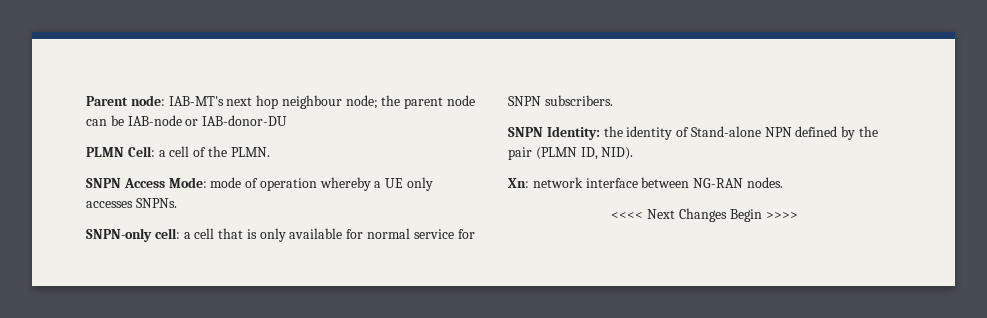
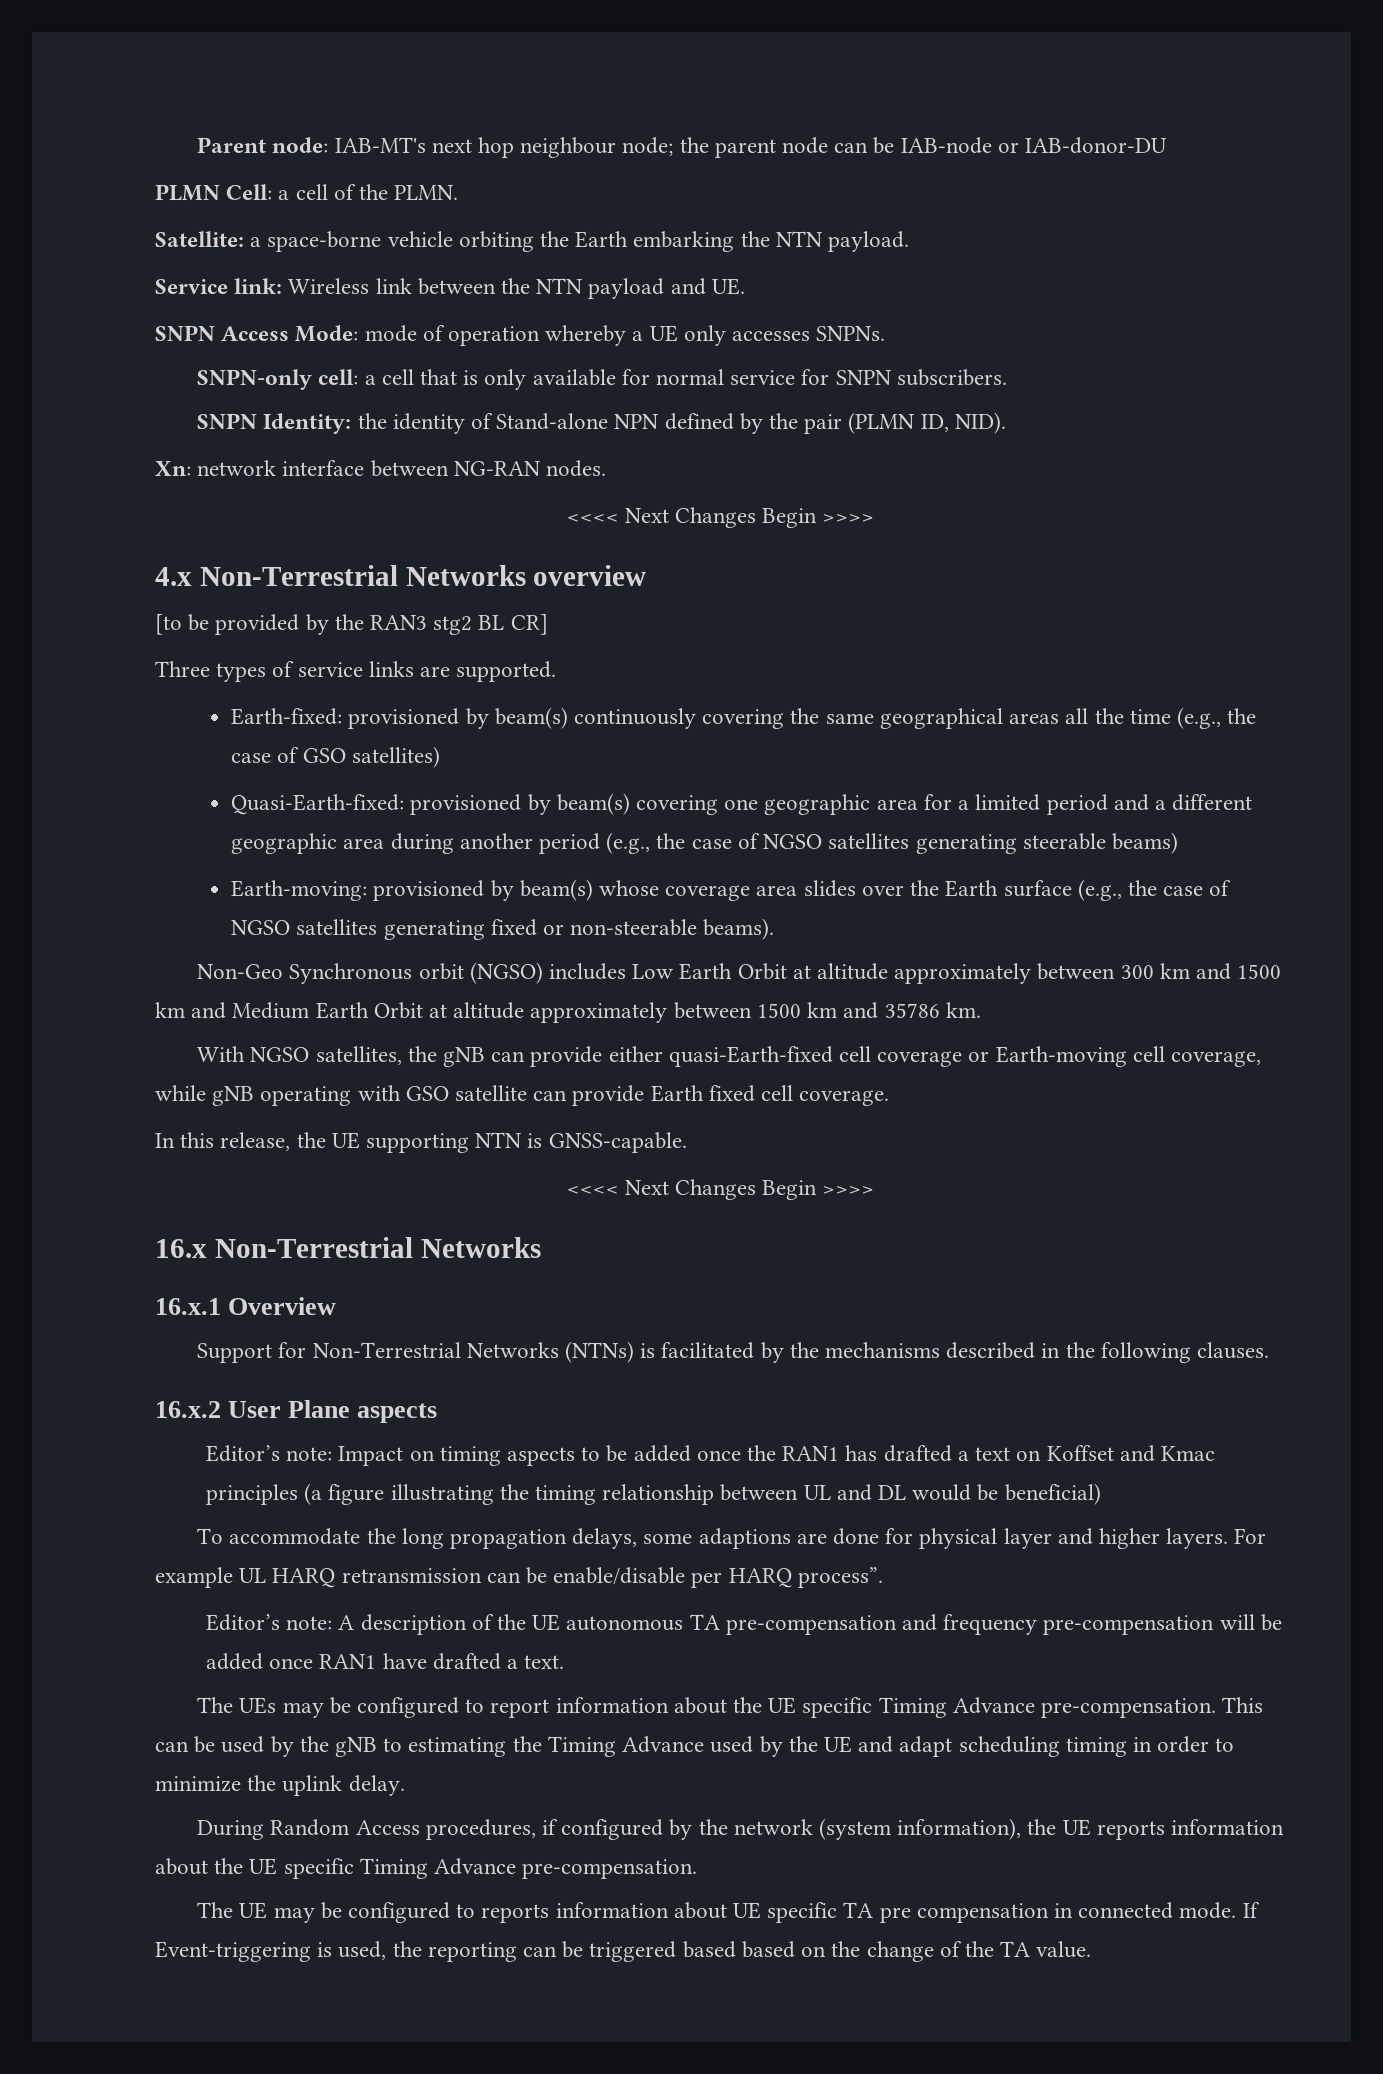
(270, 152) none -> [155,231,910,252] [155,278,745,299] // Satellite: a space-borne vehicle orbiting the Earth embarking the NTN payload. // Service link: Wireless link between the NTN payload and UE.
(798, 215) none -> [155,565,647,586] [155,614,548,635] [155,661,557,682] [231,707,1257,729] [231,746,440,768] [231,793,1253,815] [231,832,1178,854] [231,879,1232,901] [231,918,775,940] [197,962,1282,984] [155,1002,981,1023] [197,1046,1262,1067] [155,1085,890,1106] [155,1132,687,1153] [566,1179,875,1200] [155,1237,541,1258] [155,1297,337,1315] [197,1341,1270,1363] [155,1400,438,1423] [205,1445,1215,1466] [205,1483,1101,1505] [197,1528,1267,1549] [155,1567,883,1588] [205,1614,1282,1635] [205,1653,565,1670] [197,1697,1264,1718] [155,1736,1235,1757] [155,1775,405,1796] [197,1818,1285,1840] [155,1858,698,1879] [197,1902,1260,1923] [155,1941,1092,1962] // 4.x Non-Terrestrial Networks overview // [to be provided by the RAN3 stg2 BL CR] // Three types of service links are supported. // Earth-fixed: provisioned by beam(s) continuously covering the same geographical areas all the time (e.g., the case of GSO satellites) // Quasi-Earth-fixed: provisioned by beam(s) covering one geographic area for a limited period and a different geographic area during another period (e.g., the case of NGSO satellites generating steerable beams) // Earth-moving: provisioned by beam(s) whose coverage area slides over the Earth surface (e.g., the case of NGSO satellites generating fixed or non-steerable beams). // Non-Geo Synchronous orbit (NGSO) includes Low Earth Orbit at altitude approximately between 300 km and 1500 km and Medium Earth Orbit at altitude approximately between 1500 km and 35786 km. // With NGSO satellites, the gNB can provide either quasi-Earth-fixed cell coverage or Earth-moving cell coverage, while gNB operating with GSO satellite can provide Earth fixed cell coverage. // In this release, the UE supporting NTN is GNSS-capable. // <<<< Next Changes Begin >>>> // 16.x Non-Terrestrial Networks // 16.x.1 Overview // Support for Non-Terrestrial Networks (NTNs) is facilitated by the mechanisms described in the following clauses. // 16.x.2 User Plane aspects // Editor’s note: Impact on timing aspects to be added once the RAN1 has drafted a text on Koffset and Kmac principles (a figure illustrating the timing relationship between UL and DL would be beneficial) // To accommodate the long propagation delays, some adaptions are done for physical layer and higher layers. For example UL HARQ retransmission can be enable/disable per HARQ process”. // Editor’s note: A description of the UE autonomous TA pre-compensation and frequency pre-compensation will be added once RAN1 have drafted a text. // The UEs may be configured to report information about the UE specific Timing Advance pre-compensation. This can be used by the gNB to estimating the Timing Advance used by the UE and adapt scheduling timing in order to minimize the uplink delay. // During Random Access procedures, if configured by the network (system information), the UE reports information about the UE specific Timing Advance pre-compensation. // The UE may be configured to reports information about UE specific TA pre compensation in connected mode. If Event-triggering is used, the reporting can be triggered based based on the change of the TA value.

